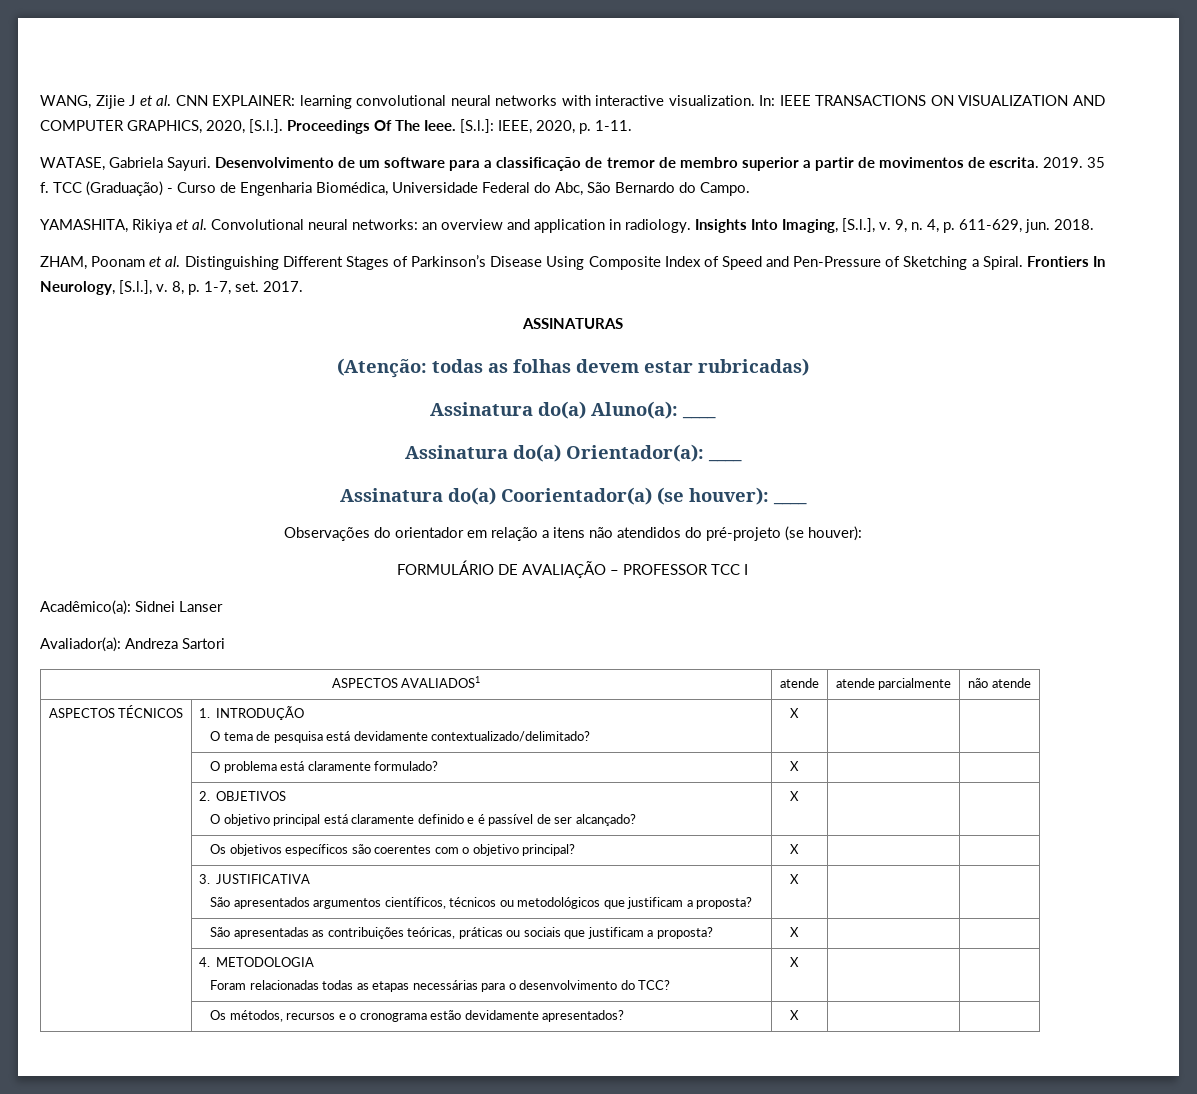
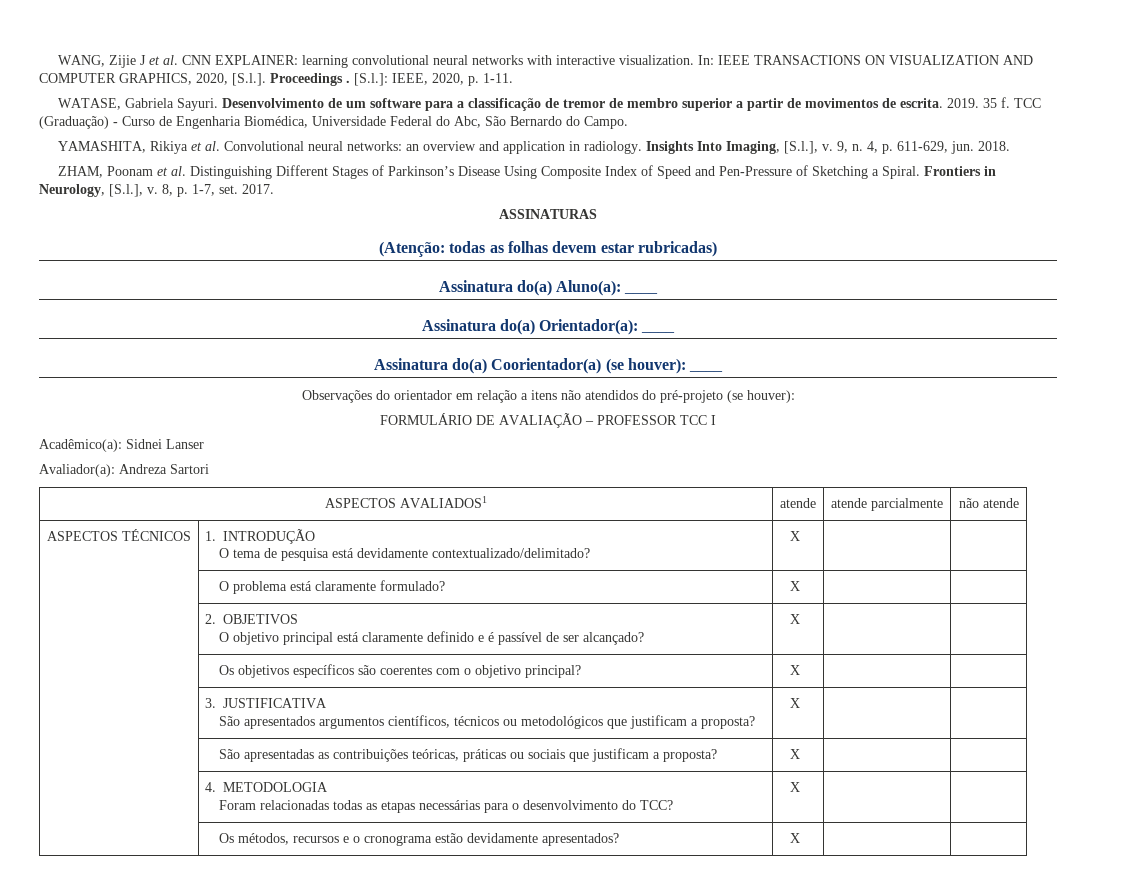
[374,120,456,131] Of The Ieee. -> [346,80,350,83] .
[1092,256,1105,267] In -> [984,166,997,176] in

